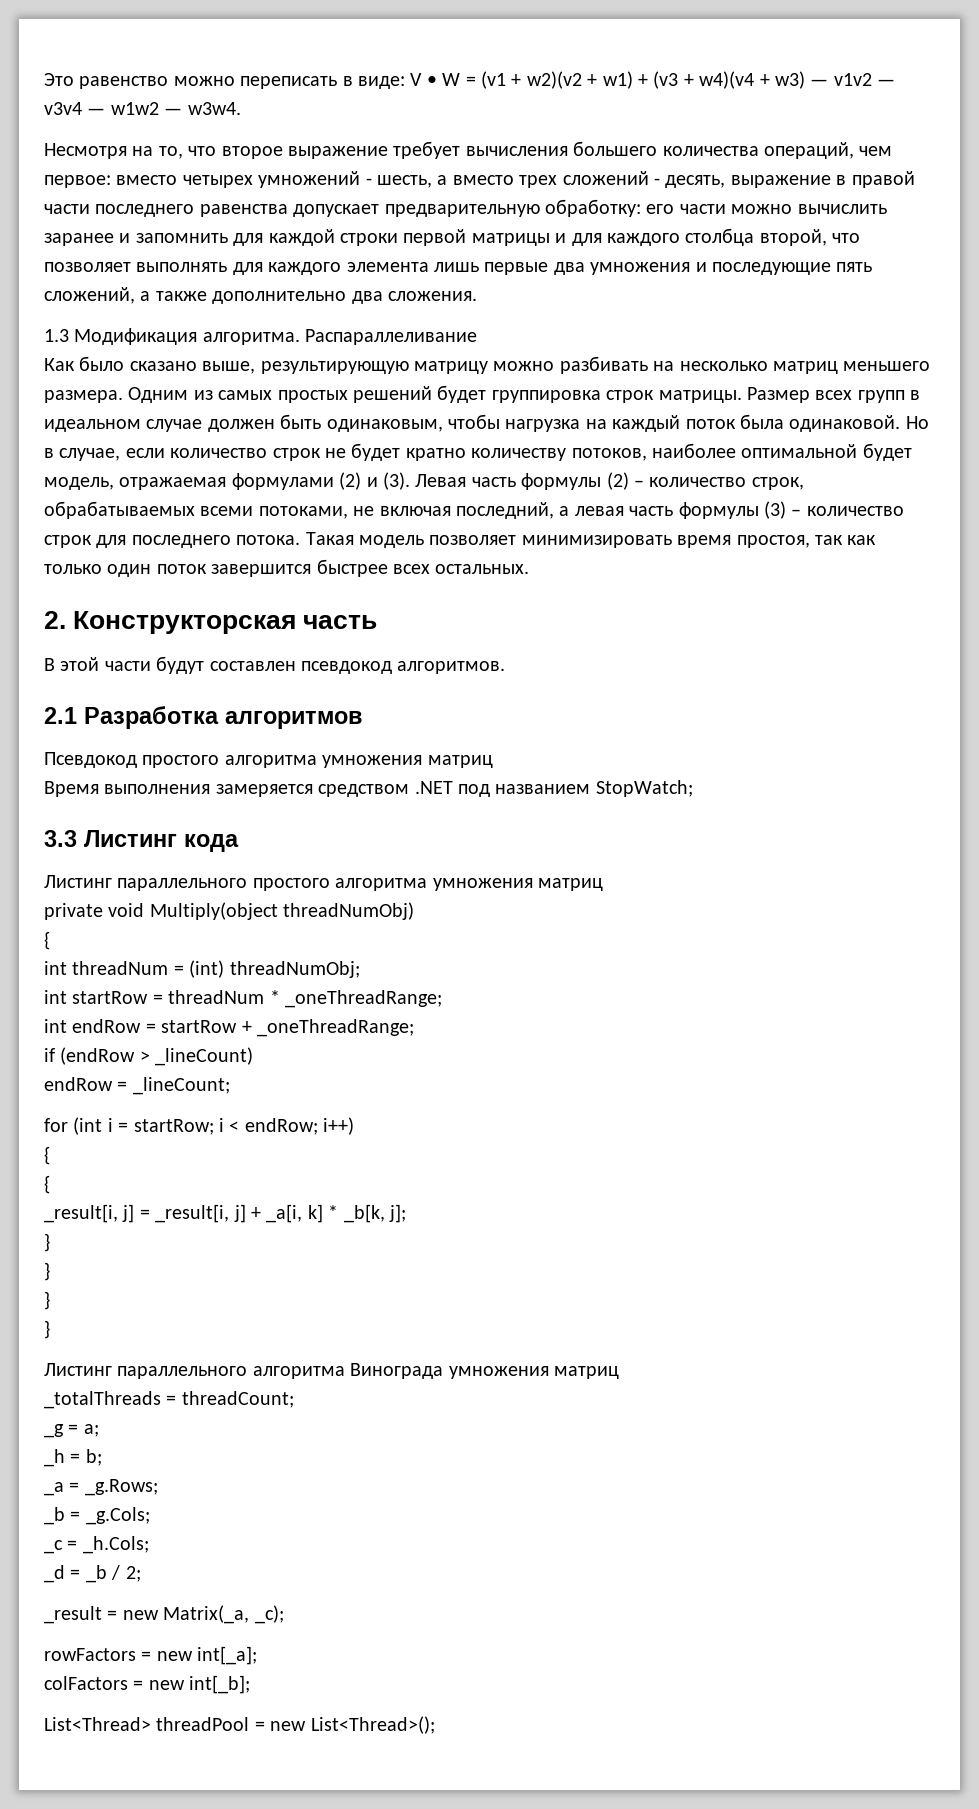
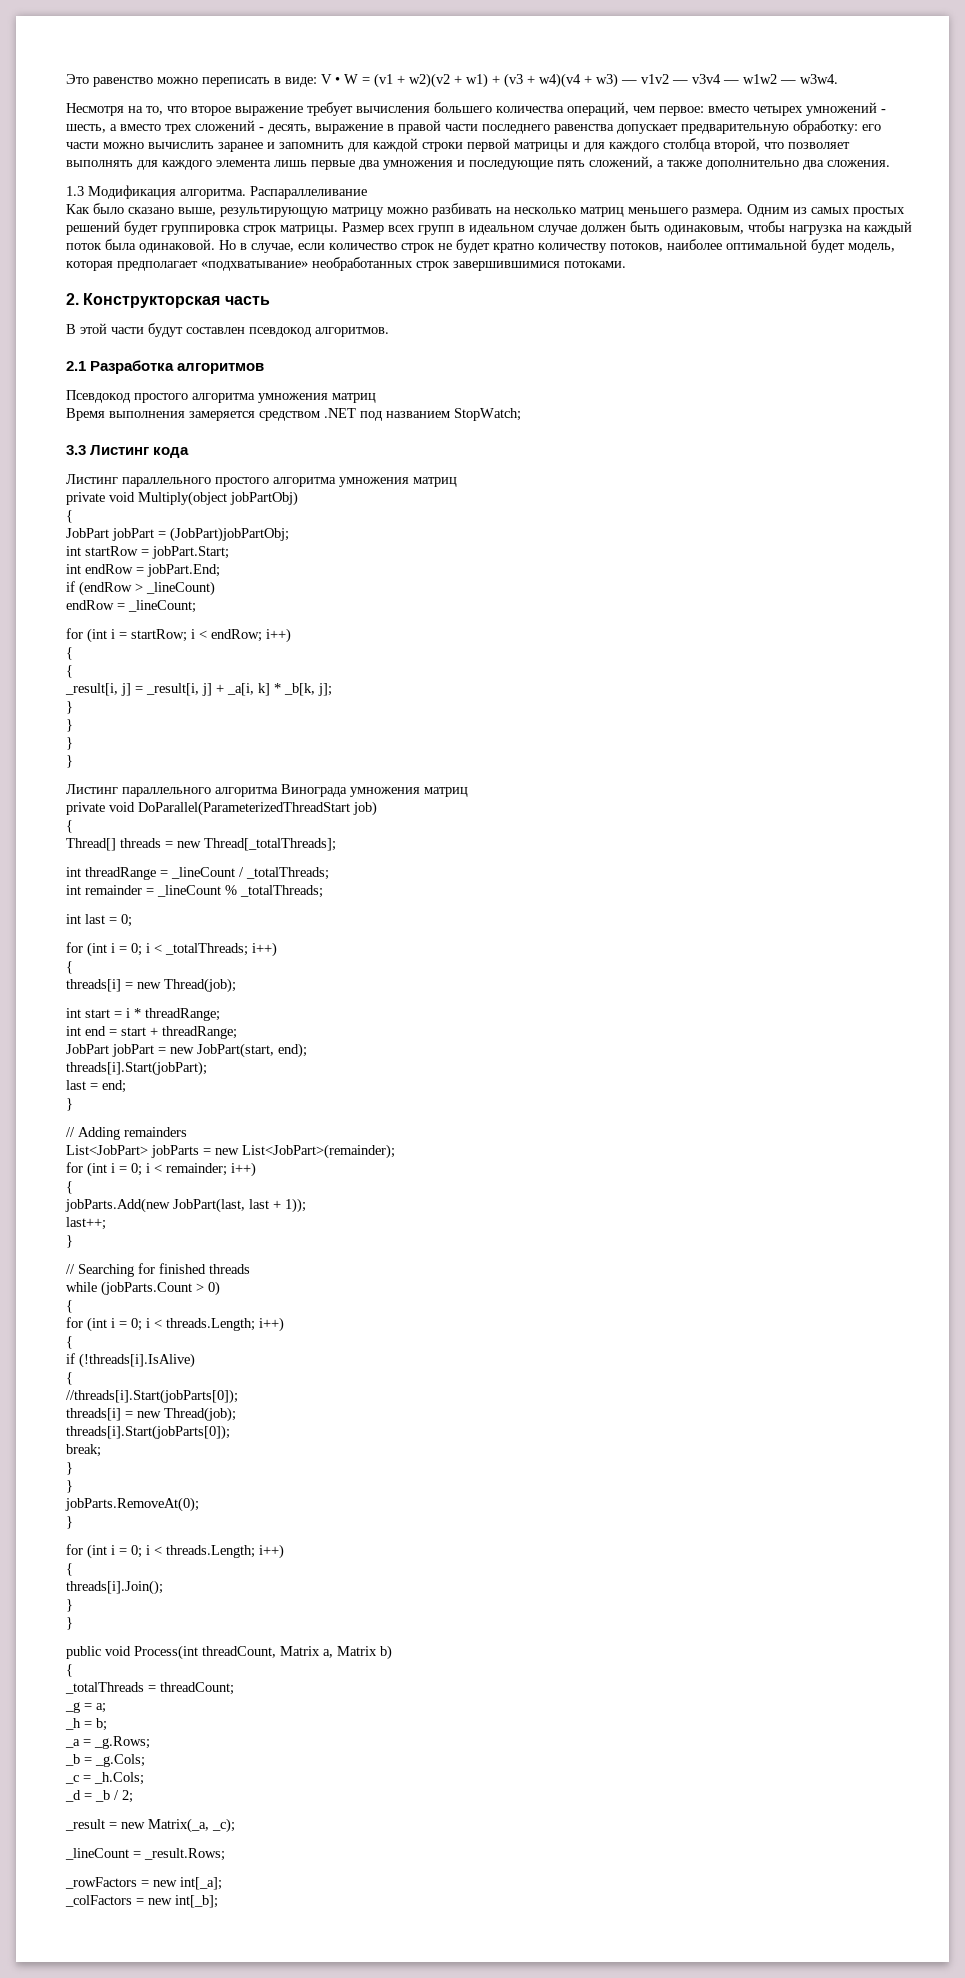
[119,472,804,490] [44,501,904,519] [44,532,877,548] [44,559,530,577] отражаемая формулами (2) и (3). Левая часть формулы (2) – количество строк, обрабатываемых всеми потоками, не включая последний, а левая часть формулы (3) – количество строк для последнего потока. Такая модель позволяет минимизировать время простоя, так как только один поток завершится быстрее всех остальных. -> [66,257,626,271] которая предполагает «подхватывание» необработанных строк завершившимися потоками.
[283,902,415,920] [44,931,50,950] [44,960,360,978] threadNumObj) // { // int threadNum = (int) threadNumObj; -> [230,491,298,506] [66,510,73,523] [66,527,289,542] jobPartObj) // { // JobPart jobPart = (JobPart)jobPartObj;
[168,990,442,1008] threadNum * _oneThreadRange; -> [152,546,229,559] jobPart.Start;
[161,1019,414,1037] startRow + _oneThreadRange; -> [147,564,220,577] jobPart.End;
(619, 1372) none -> [66,801,377,816] [66,820,73,833] [66,838,336,851] [66,867,329,880] [66,885,323,898] [66,914,132,927] [66,942,277,957] [66,961,73,974] [66,978,236,993] [66,1008,220,1021] [66,1026,237,1039] [66,1043,307,1058] [66,1061,207,1076] [66,1080,126,1093] [66,1098,73,1111] [66,1127,187,1140] [66,1144,395,1159] [66,1162,256,1177] [66,1181,73,1194] [65,1198,306,1213] [66,1217,106,1230] [66,1235,73,1248] [66,1263,250,1277] [66,1281,220,1296] [66,1300,73,1313] [66,1317,284,1332] [66,1336,73,1349] [66,1353,195,1368] [66,1372,73,1385] [66,1389,238,1404] [66,1407,236,1422] [66,1425,230,1440] [66,1444,101,1457] [66,1462,73,1475] [66,1480,73,1493] [65,1497,199,1512] [66,1516,73,1529] [66,1544,284,1559] [66,1563,73,1576] [66,1580,163,1595] [66,1599,73,1612] [66,1617,73,1630] [66,1645,392,1660] [66,1664,73,1677] // private void DoParallel(ParameterizedThreadStart job) // { // Thread[] threads = new Thread[_totalThreads]; // int threadRange = _lineCount / _totalThreads; // int remainder = _lineCount % _totalThreads; // int last = 0; // for (int i = 0; i < _totalThreads; i++) // { // threads[i] = new Thread(job); // int start = i * threadRange; // int end = start + threadRange; // JobPart jobPart = new JobPart(start, end); // threads[i].Start(jobPart); // last = end; // } // // Adding remainders // List<JobPart> jobParts = new List<JobPart>(remainder); // for (int i = 0; i < remainder; i++) // { // jobParts.Add(new JobPart(last, last + 1)); // last++; // } // // Searching for finished threads // while (jobParts.Count > 0) // { // for (int i = 0; i < threads.Length; i++) // { // if (!threads[i].IsAlive) // { // //threads[i].Start(jobParts[0]); // threads[i] = new Thread(job); // threads[i].Start(jobParts[0]); // break; // } // } // jobParts.RemoveAt(0); // } // for (int i = 0; i < threads.Length; i++) // { // threads[i].Join(); // } // } // public void Process(int threadCount, Matrix a, Matrix b) // {
[44,1648,136,1661] rowFactors -> [65,1848,225,1861] [65,1877,137,1889] _lineCount = _result.Rows; // _rowFactors
[44,1676,128,1690] colFactors -> [65,1895,132,1907] _colFactors
[44,1716,435,1734] // List<Thread> threadPool = new List<Thread>(); -> (218, 1901) none

